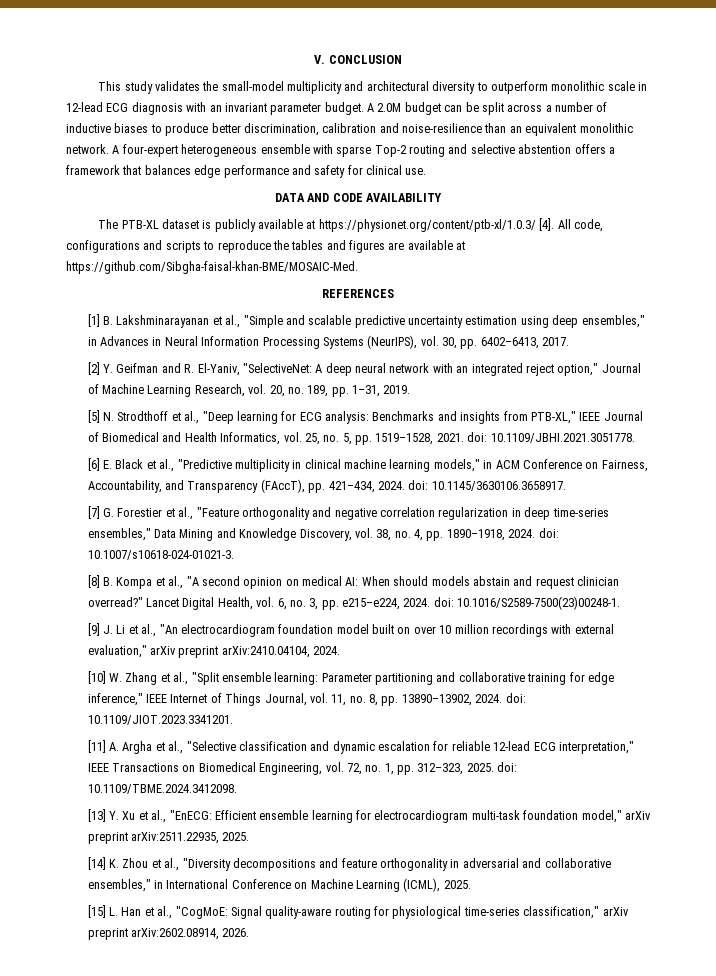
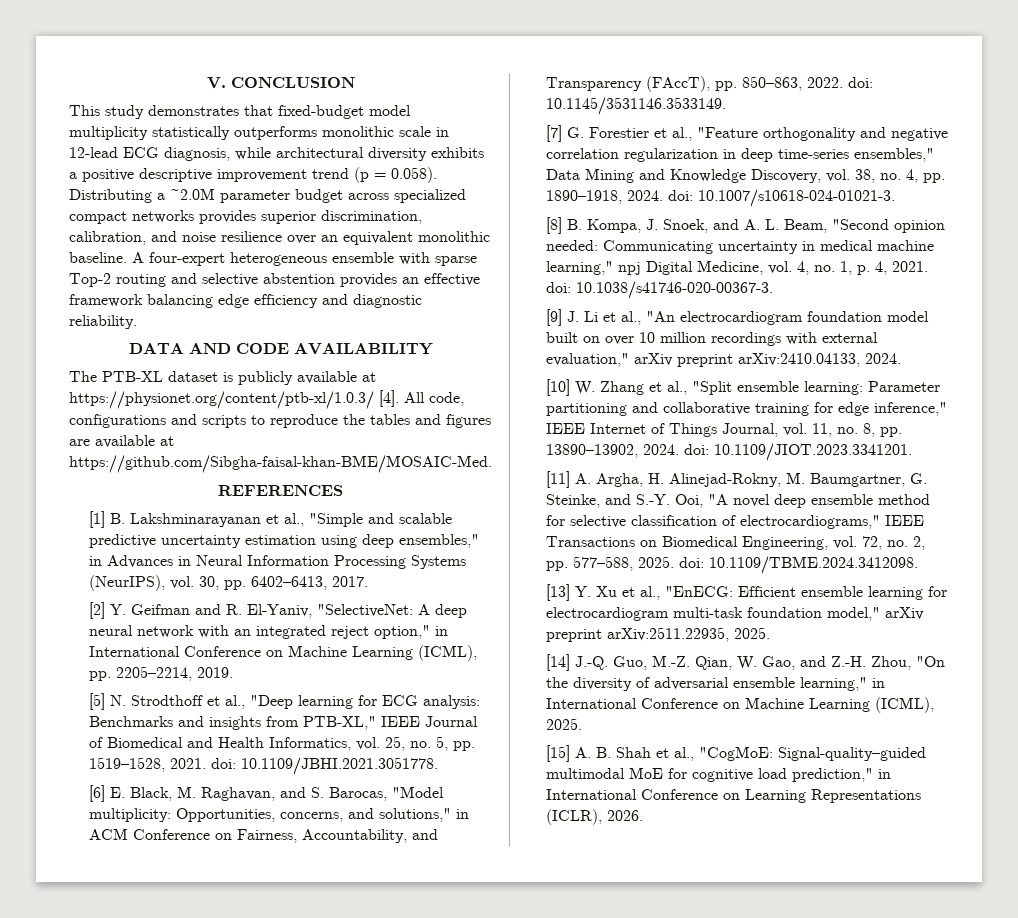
[154,81,548,94] validates the small-model multiplicity and architectural diversity to outperform -> [148,105,411,119] [69,126,317,140] demonstrates that fixed-budget model multiplicity statistically outperforms
[131,102,608,115] [66,123,507,136] diagnosis with an invariant parameter budget. A 2.0M budget can be split across a number of inductive biases to produce better discrimination, calibration and noise-resilience than -> [164,147,484,161] [69,167,437,183] [69,188,466,203] [69,210,422,224] [69,231,316,245] diagnosis, while architectural diversity exhibits a positive descriptive improvement trend (p = 0.058). Distributing a ~2.0M parameter budget across specialized compact networks provides superior discrimination, calibration, and noise resilience over
[66,144,109,154] network. -> [69,252,127,263] baseline.
[574,144,615,154] [66,165,427,178] offers a framework that balances edge performance and safety for clinical use. -> [340,273,480,287] [69,294,422,308] [69,315,137,329] provides an effective framework balancing edge efficiency and diagnostic reliability.
[601,363,641,373] [87,384,381,397] Journal of Machine Learning Research, vol. 20, no. 189, pp. 1–31, -> [435,626,449,636] [89,645,478,661] [89,666,193,681] in International Conference on Machine Learning (ICML), pp. 2205–2214,
[115,459,480,472] Black et al., "Predictive multiplicity in clinical machine learning models," -> [130,786,445,801] [89,808,452,822] Black, M. Raghavan, and S. Barocas, "Model multiplicity: Opportunities, concerns, and solutions,"
[328,480,566,493] 421–434, 2024. doi: 10.1145/3630106.3658917. -> [742,76,874,91] [546,97,727,115] 850–863, 2022. doi: 10.1145/3531146.3533149.
[116,576,620,589] [87,596,621,610] Kompa et al., "A second opinion on medical AI: When should models abstain and request clinician overread?" Lancet Digital Health, vol. 6, no. 3, pp. e215–e224, 2024. doi: 10.1016/S2589-7500(23)00248-1. -> [587,219,946,233] [546,240,935,254] [546,260,929,275] [546,281,774,299] Kompa, J. Snoek, and A. L. Beam, "Second opinion needed: Communicating uncertainty in medical machine learning," npj Digital Medicine, vol. 4, no. 1, p. 4, 2021. doi: 10.1038/s41746-020-00367-3.
[221,646,310,658] arXiv:2410.04104, -> [738,353,861,367] arXiv:2410.04133,
[122,741,634,754] Argha et al., "Selective classification and dynamic escalation for reliable 12-lead ECG interpretation," -> [596,472,928,487] [546,494,931,508] [546,515,881,529] Argha, H. Alinejad-Rokny, M. Baumgartner, G. Steinke, and S.-Y. Ooi, "A novel deep ensemble method for selective classification of electrocardiograms,"
[384,763,464,775] 1, pp. 312–323, -> [913,536,926,550] [546,556,634,571] 2, pp. 577–588,
[109,858,611,871] [87,879,151,892] K. Zhou et al., "Diversity decompositions and feature orthogonality in adversarial and collaborative ensembles," -> [575,655,946,670] [546,677,868,691] J.-Q. Guo, M.-Z. Qian, W. Gao, and Z.-H. Zhou, "On the diversity of adversarial ensemble learning,"
[109,906,629,919] [87,928,220,940] L. Han et al., "CogMoE: Signal quality-aware routing for physiological time-series classification," arXiv preprint arXiv:2602.08914, -> [575,746,927,761] [546,767,892,782] [546,789,922,803] [546,809,603,825] A. B. Shah et al., "CogMoE: Signal-quality–guided multimodal MoE for cognitive load prediction," in International Conference on Learning Representations (ICLR),

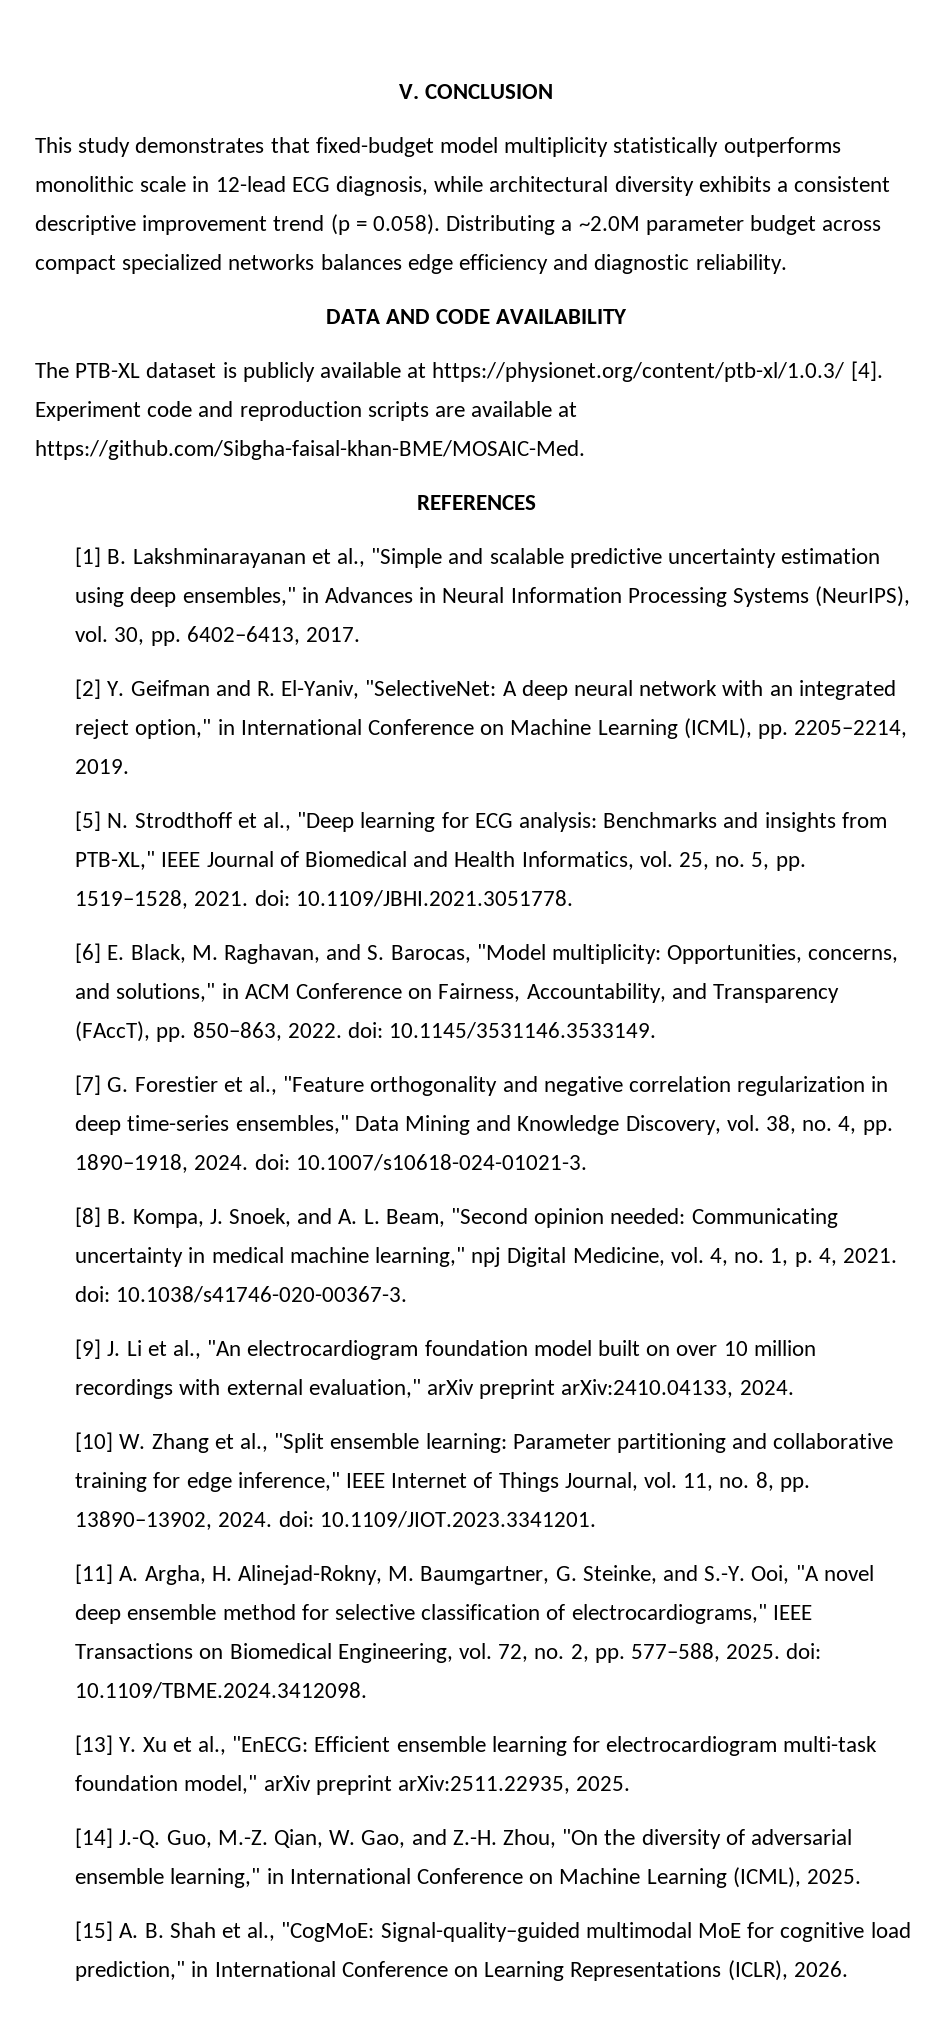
[82,169,134,182] positive -> [794,176,891,192] consistent
[394,189,466,203] [69,210,422,224] [69,231,490,245] [69,252,477,266] [69,273,480,287] [69,294,213,308] specialized compact networks provides superior discrimination, calibration, and noise resilience over an equivalent monolithic baseline. A four-expert heterogeneous ensemble with sparse Top-2 routing and selective abstention provides an effective framework balancing -> [35,254,402,274] compact specialized networks balances
[404,392,464,406] [69,414,491,428] All code, configurations and scripts to reproduce the tables and figures -> [35,401,429,421] Experiment code and reproduction scripts

